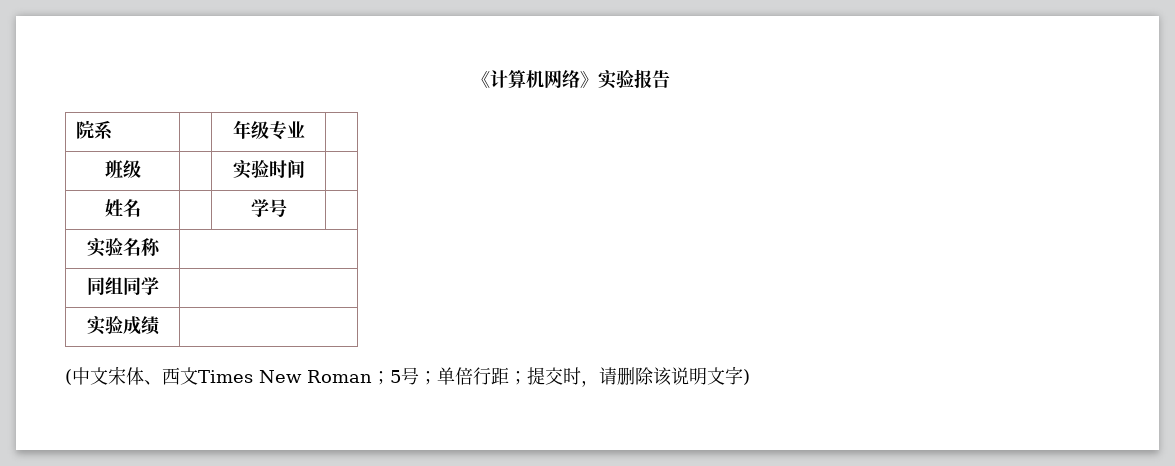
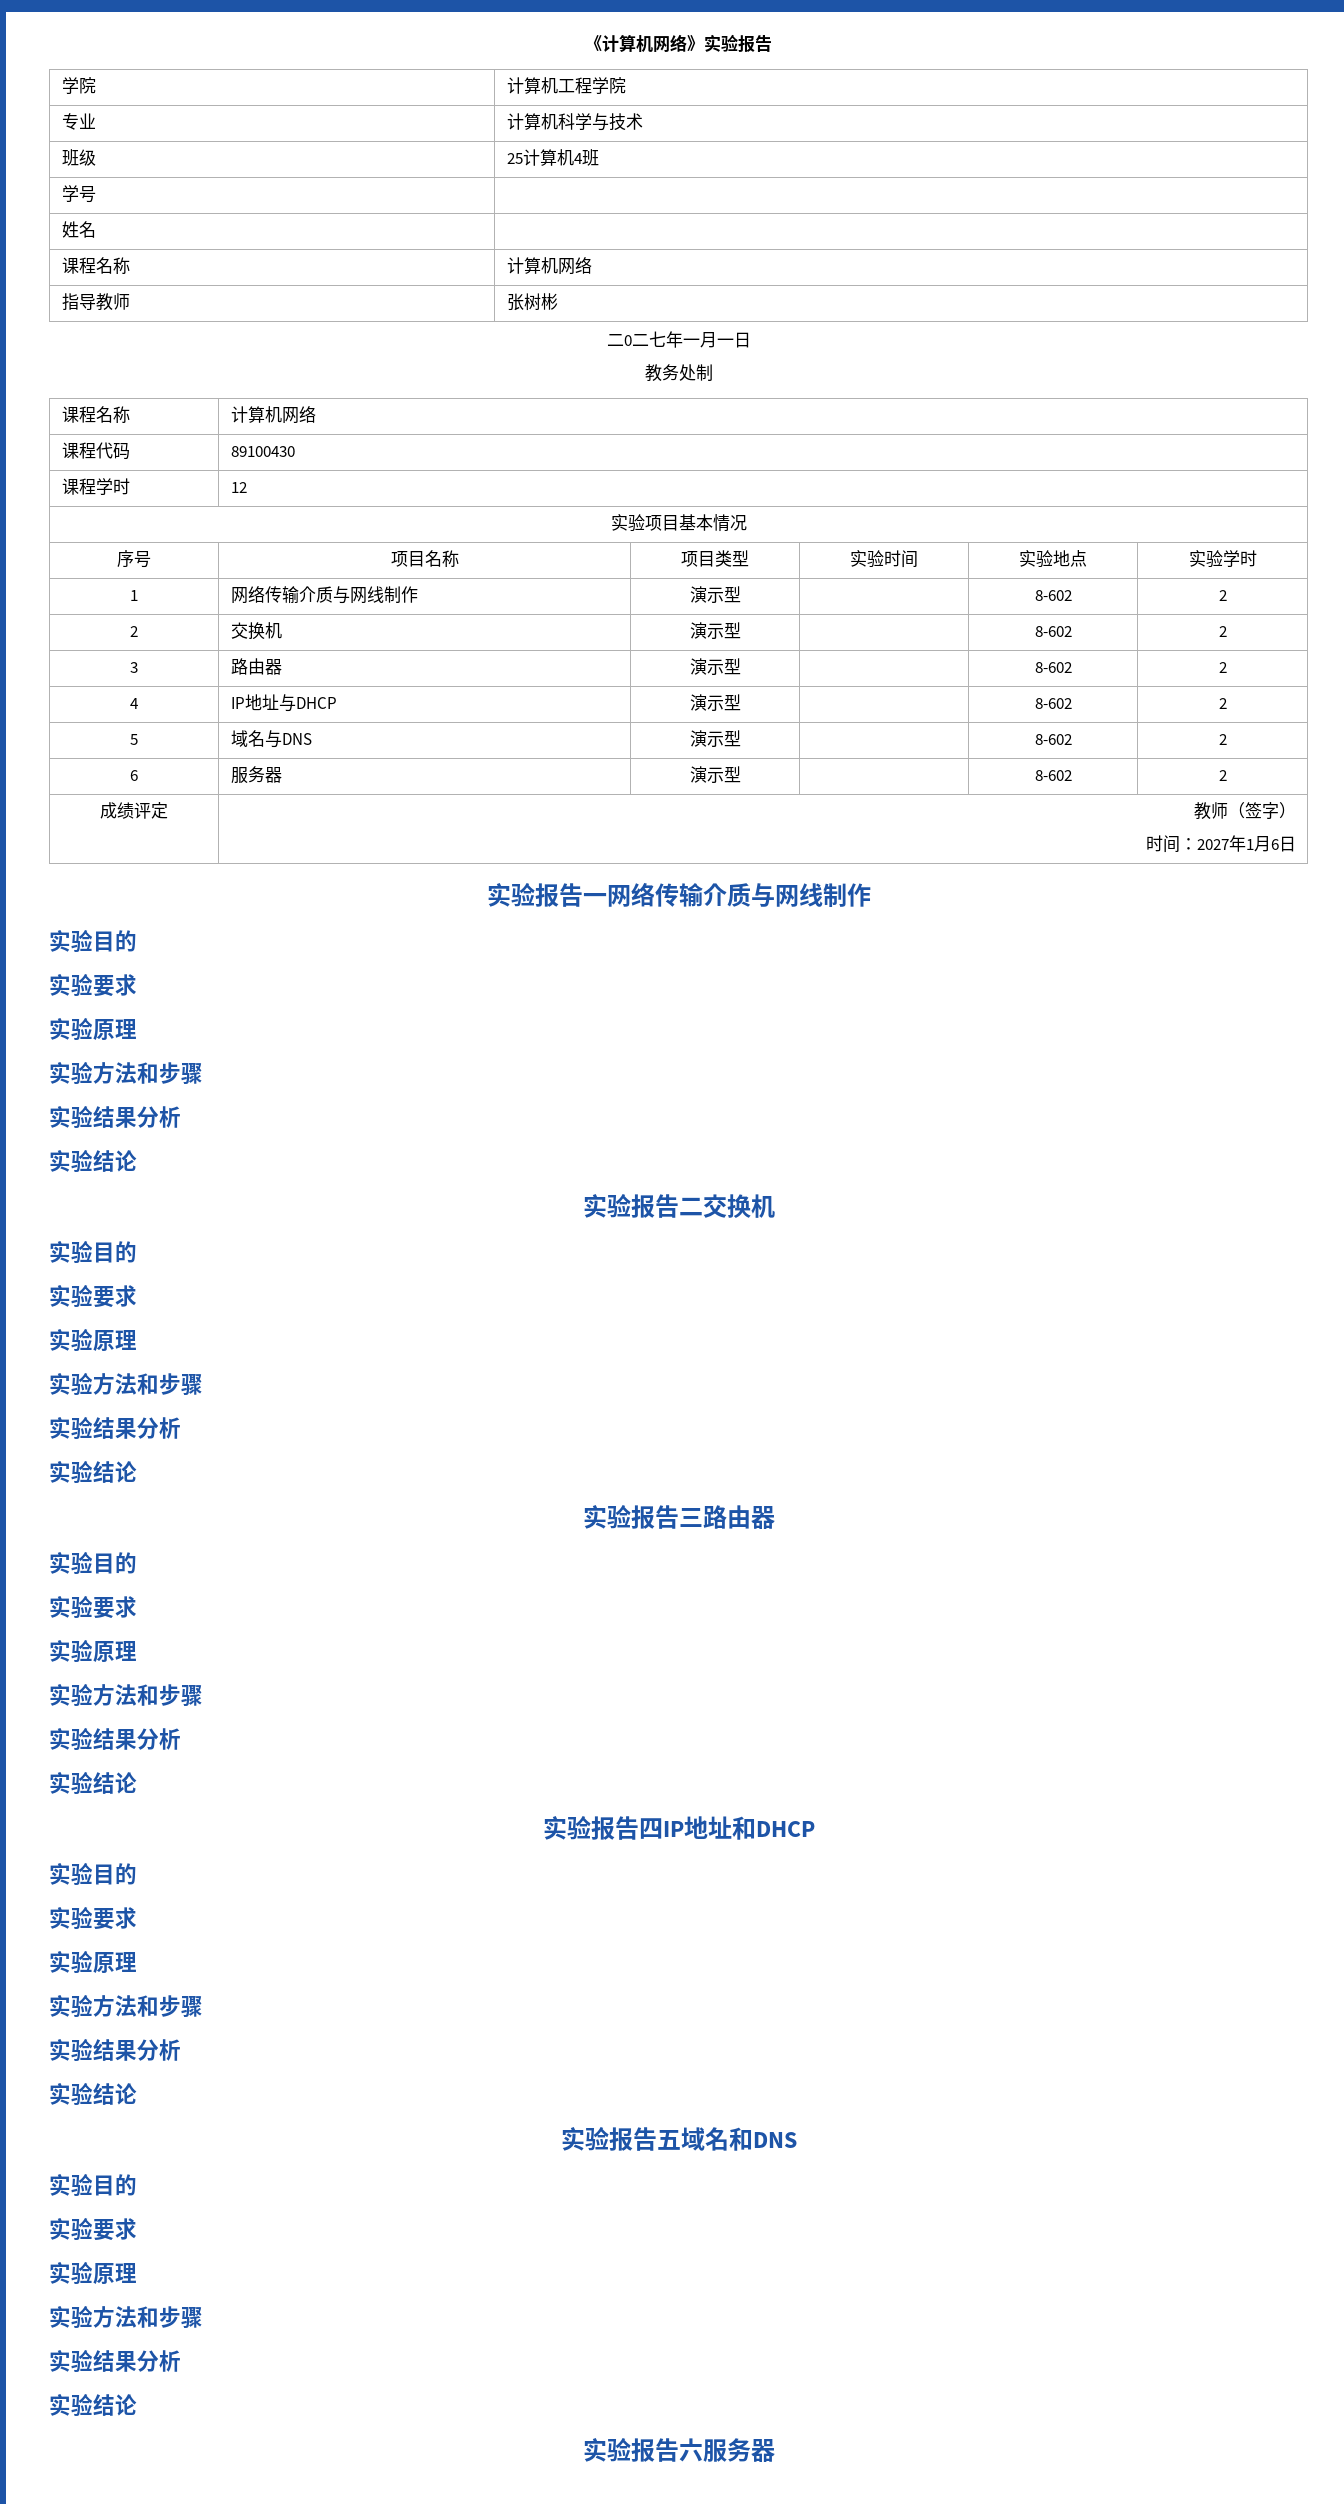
[76,120,114,140] [232,120,305,140] [104,160,141,178] [232,160,305,179] [104,199,141,217] [250,199,287,217] [86,238,161,257] [86,277,159,295] [86,316,160,335] [65,366,750,387] 院系 | | 年级专业 | // 班级 | | 实验时间 | // 姓名 | | 学号 | // 实验名称 | // 同组同学 | // 实验成绩 | // (中文宋体、西文Times New Roman；5号；单倍行距；提交时，请删除该说明文字) -> [61,77,96,94] [506,77,626,94] [61,113,96,130] [506,113,643,131] [61,149,96,166] [506,149,599,166] [61,185,96,203] [61,221,96,238] [61,257,130,274] [506,257,592,275] [61,293,130,311] [506,293,558,311] [606,331,751,348] [644,364,713,382] [61,406,130,423] [230,406,316,424] [61,442,130,460] [230,446,295,457] [61,478,130,495] [230,482,247,493] [610,514,747,532] [117,550,151,568] [390,550,459,567] [681,550,749,567] [850,550,918,568] [1019,550,1087,568] [1188,550,1257,568] [130,590,138,601] [230,586,418,604] [689,586,741,603] [1034,590,1072,601] [1218,590,1227,601] [130,626,138,637] [230,622,282,640] [689,622,741,639] [1034,626,1072,637] [1218,626,1227,637] [130,662,138,673] [230,658,282,675] [689,658,741,675] [1034,662,1072,673] [1218,662,1227,673] [130,698,138,709] [230,694,337,712] [689,694,741,711] [1034,698,1072,709] [1218,698,1227,709] [130,734,138,745] [230,730,312,748] [689,730,741,747] [1034,734,1072,745] [1218,734,1227,745] [130,770,138,781] [230,766,282,784] [689,766,741,783] [1034,770,1072,781] [1218,770,1227,781] [100,802,168,819] [1193,802,1296,820] [1145,835,1296,853] [486,882,871,907] [49,929,137,952] [49,973,137,997] [49,1017,137,1040] [49,1061,203,1084] [49,1105,181,1128] [49,1149,137,1172] [582,1193,775,1218] [49,1240,137,1263] [49,1284,137,1308] [49,1328,137,1351] [49,1372,203,1395] [49,1416,181,1439] [49,1460,137,1483] [582,1504,775,1529] [49,1551,137,1574] [49,1595,137,1619] [49,1639,137,1662] [49,1683,203,1706] [49,1727,181,1750] [49,1771,137,1794] [542,1815,815,1840] [49,1862,137,1885] [49,1906,137,1930] [49,1950,137,1973] [49,1994,203,2017] [49,2038,181,2061] [49,2082,137,2105] [560,2126,797,2151] [49,2173,137,2196] [49,2217,137,2241] [49,2261,137,2284] [49,2305,203,2328] [49,2349,181,2372] [49,2393,137,2416] [582,2437,775,2462] 学院 | 计算机工程学院 // 专业 | 计算机科学与技术 // 班级 | 25计算机4班 // 学号 | // 姓名 | // 课程名称 | 计算机网络 // 指导教师 | 张树彬 // 二0二七年一月一日 // 教务处制 // 课程名称 | 计算机网络 // 课程代码 | 89100430 // 课程学时 | 12 // 实验项目基本情况 // 序号 | 项目名称 | 项目类型 | 实验时间 | 实验地点 | 实验学时 // 1 | 网络传输介质与网线制作 | 演示型 | | 8-602 | 2 // 2 | 交换机 | 演示型 | | 8-602 | 2 // 3 | 路由器 | 演示型 | | 8-602 | 2 // 4 | IP地址与DHCP | 演示型 | | 8-602 | 2 // 5 | 域名与DNS | 演示型 | | 8-602 | 2 // 6 | 服务器 | 演示型 | | 8-602 | 2 // 成绩评定 | 教师（签字） // 时间：2027年1月6日 // 实验报告一网络传输介质与网线制作 // 实验目的 // 实验要求 // 实验原理 // 实验方法和步骤 // 实验结果分析 // 实验结论 // 实验报告二交换机 // 实验目的 // 实验要求 // 实验原理 // 实验方法和步骤 // 实验结果分析 // 实验结论 // 实验报告三路由器 // 实验目的 // 实验要求 // 实验原理 // 实验方法和步骤 // 实验结果分析 // 实验结论 // 实验报告四IP地址和DHCP // 实验目的 // 实验要求 // 实验原理 // 实验方法和步骤 // 实验结果分析 // 实验结论 // 实验报告五域名和DNS // 实验目的 // 实验要求 // 实验原理 // 实验方法和步骤 // 实验结果分析 // 实验结论 // 实验报告六服务器

